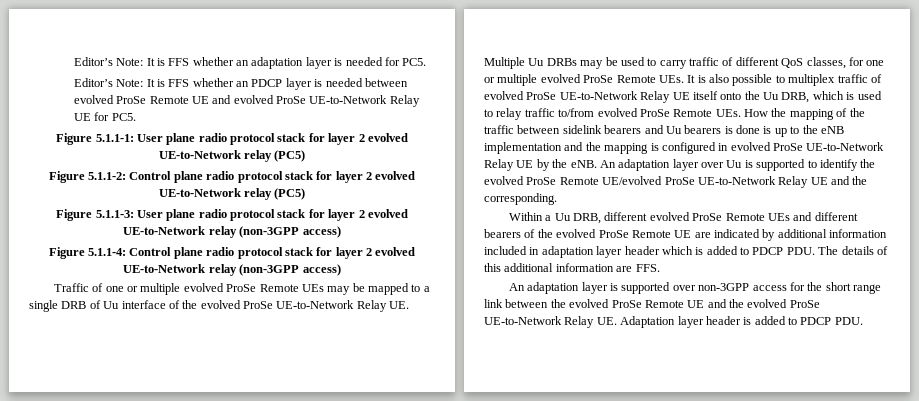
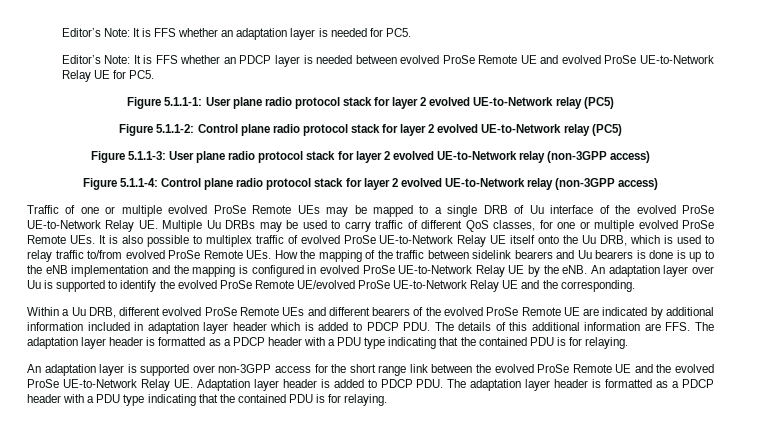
(660, 268) none -> [695,322,714,331] [27,337,629,349] The adaptation layer header is formatted as a PDCP header with a PDU type indicating that the contained PDU is for relaying.
(863, 321) none -> [447,379,715,391] [27,394,388,406] The adaptation layer header is formatted as a PDCP header with a PDU type indicating that the contained PDU is for relaying.

